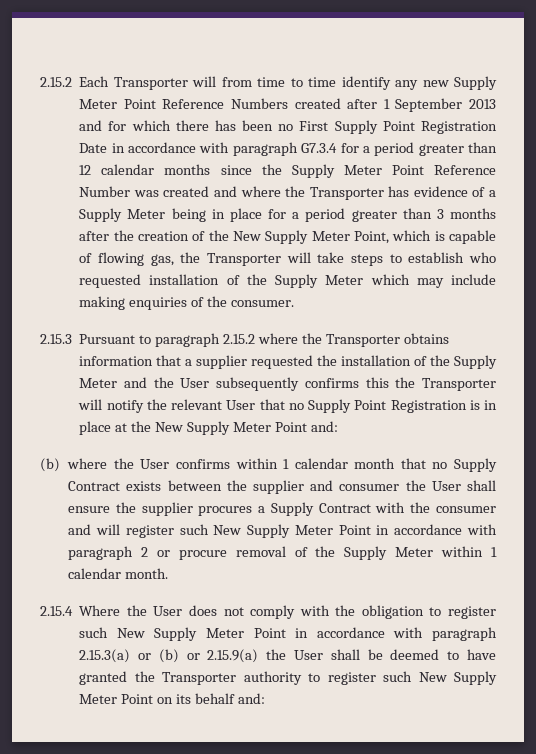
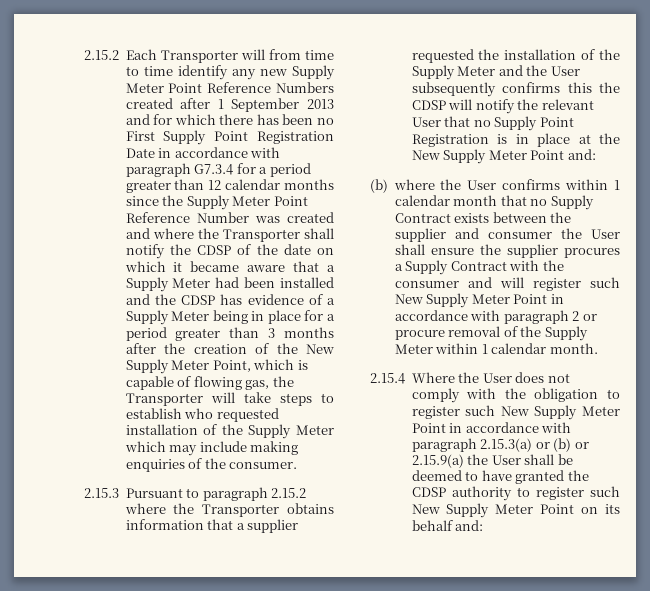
(384, 193) none -> [304,228,334,239] [125,244,334,259] [124,261,335,272] [125,277,334,292] [125,294,215,305] shall notify the CDSP of the date on which it became aware that a Supply Meter had been installed and the CDSP
[422,378,496,391] Transporter -> [411,100,446,110] CDSP
[162,672,237,685] Transporter -> [411,487,446,497] CDSP

